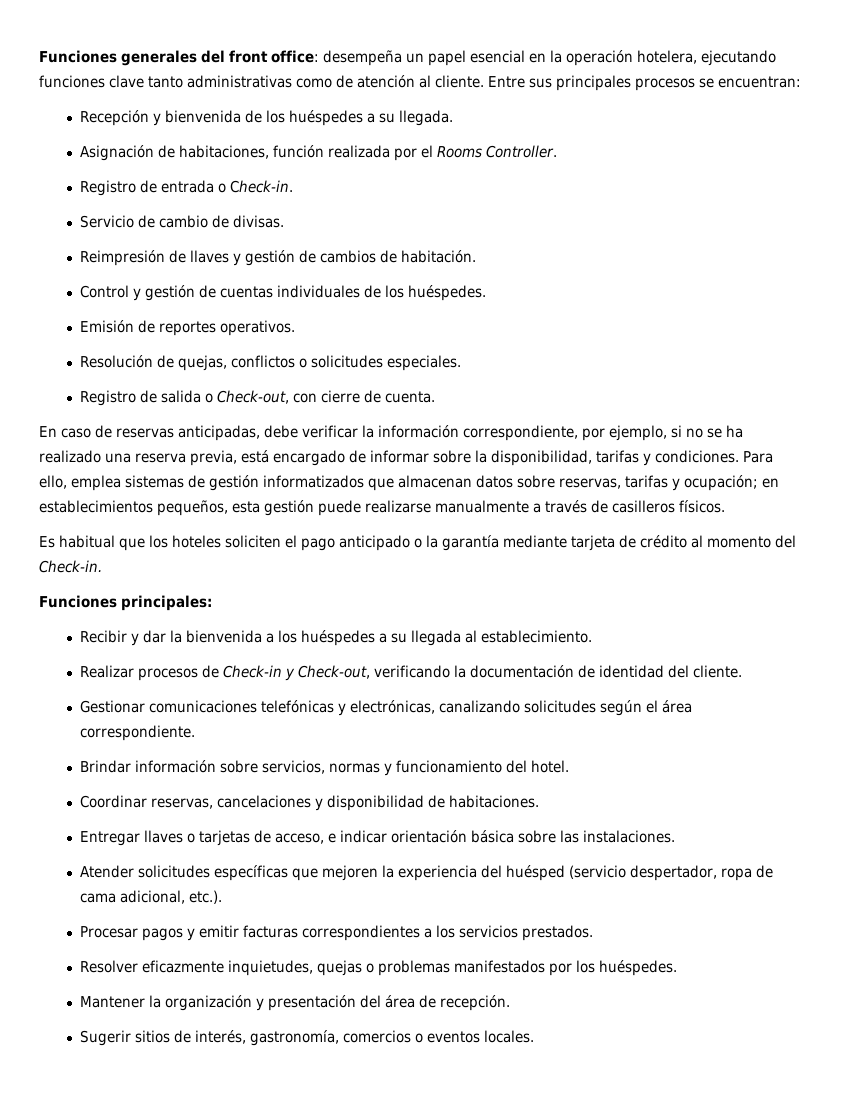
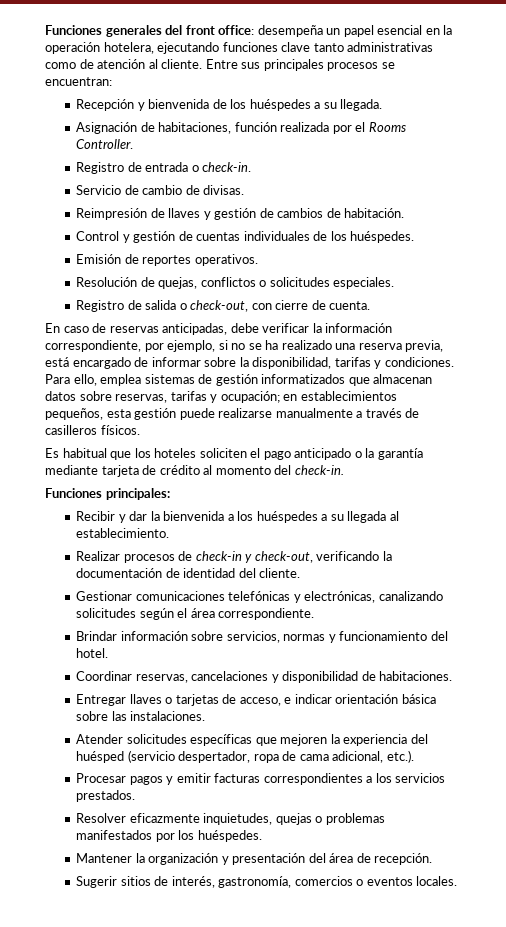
[230,180,294,193] Check-in. -> [202,162,252,172] check-in.
[217,390,290,404] Check-out, -> [190,300,249,312] check-out,
[39,560,102,573] Check-in. -> [294,465,344,475] check-in.
[223,665,371,681] Check-in y Check-out, -> [195,551,313,563] check-in y check-out,

